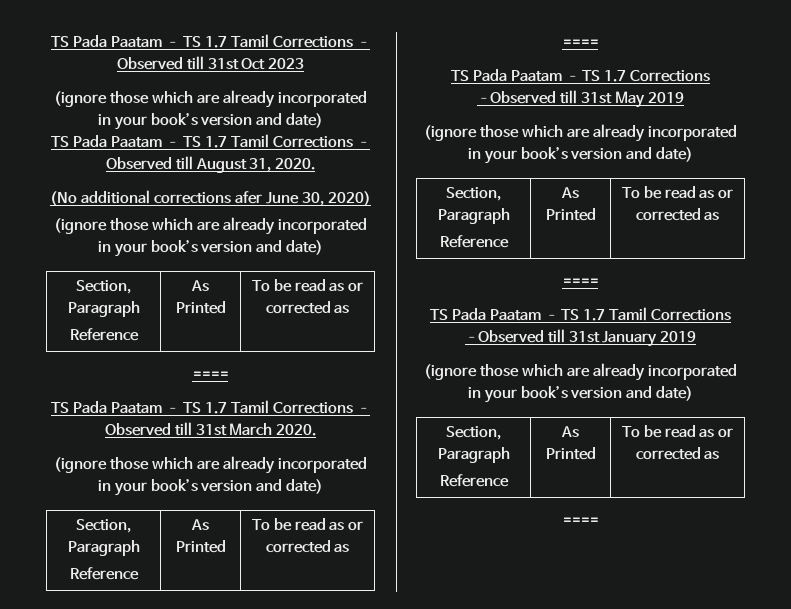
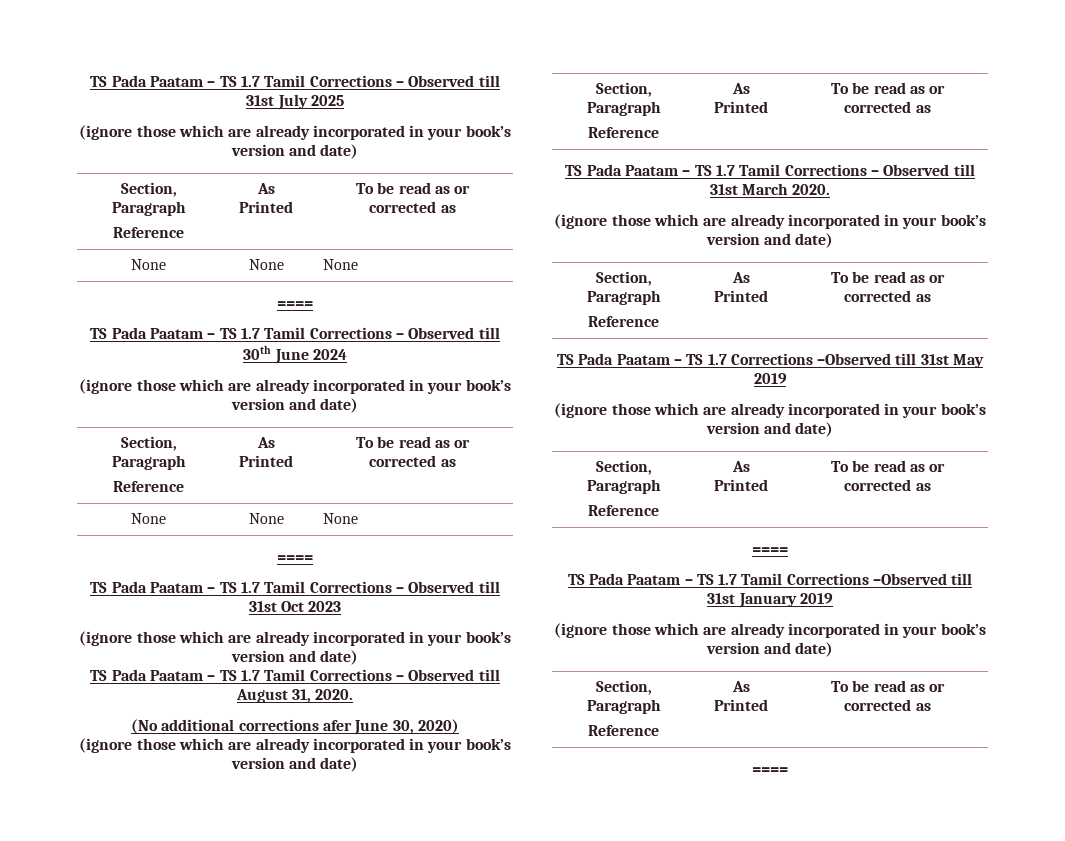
(239, 64) none -> [277,94,344,110] [79,125,511,140] [230,144,359,159] [120,182,177,197] [111,201,186,216] [113,227,184,238] [256,183,275,194] [239,201,293,213] [355,182,471,194] [369,201,456,213] [131,259,166,270] [248,259,284,270] [322,259,358,270] [277,301,313,308] [90,327,500,339] [243,345,347,364] [79,379,511,394] [230,398,359,413] [120,436,177,451] [111,455,186,470] [113,481,184,492] [256,437,275,448] [239,455,293,467] [355,436,471,448] [369,455,456,467] [131,513,166,524] [248,513,284,524] [322,513,358,524] [277,555,313,562] [90,581,500,593] [248,601,277,612] July 2025 // (ignore those which are already incorporated in your book’s version and date) // Section, Paragraph // Reference | As Printed | To be read as or corrected as // None | None | None // ==== // TS Pada Paatam – TS 1.7 Tamil Corrections – Observed till 30th June 2024 // (ignore those which are already incorporated in your book’s version and date) // Section, Paragraph // Reference | As Printed | To be read as or corrected as // None | None | None // ==== // TS Pada Paatam – TS 1.7 Tamil Corrections – Observed till 31st
[192,371,229,379] // ==== -> (931, 109) none
[562,39,599,47] // ==== -> (931, 298) none

